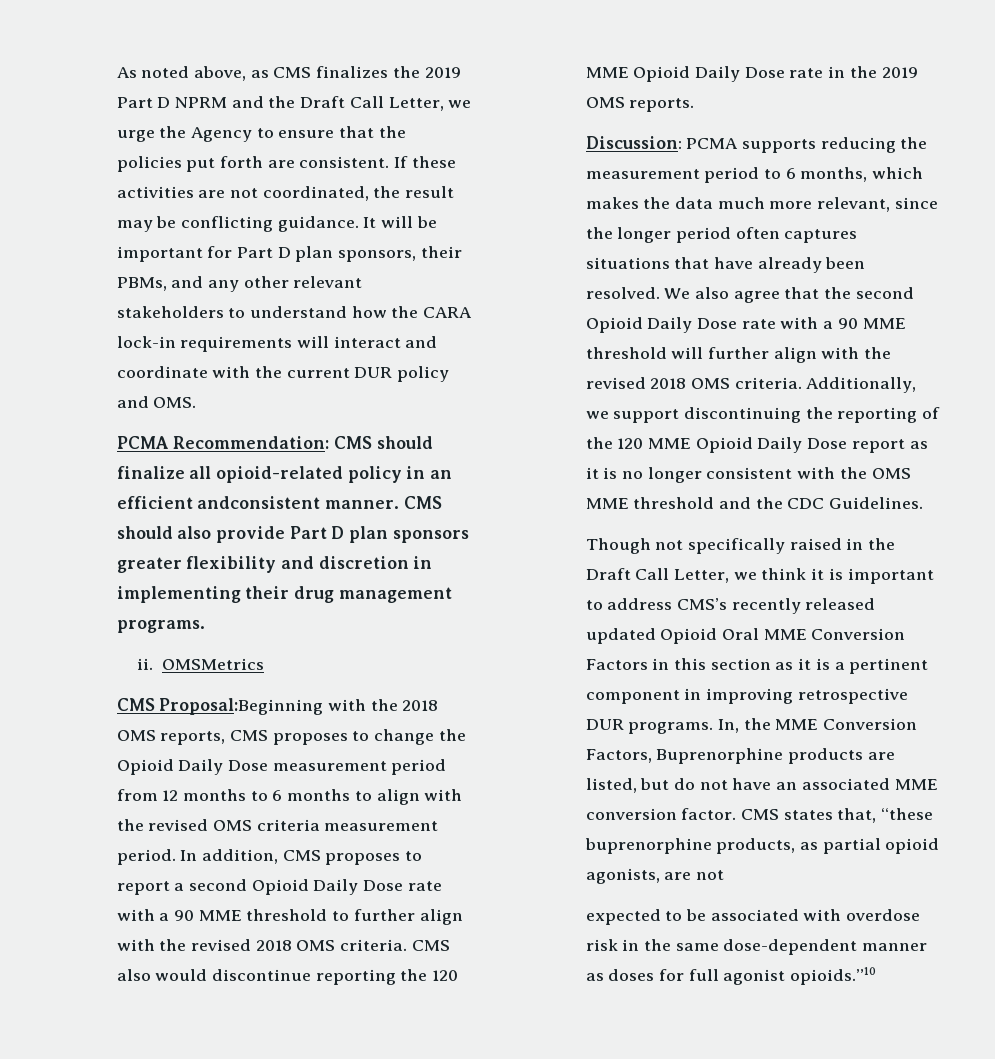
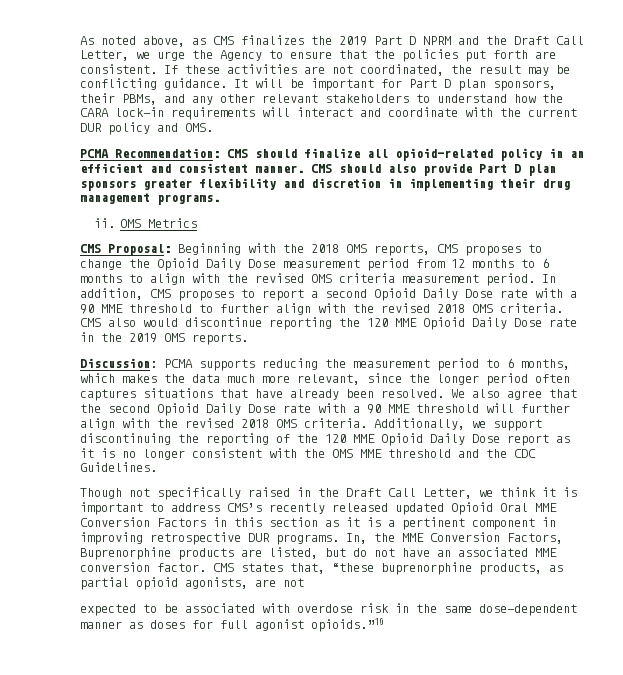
[197,496,321,509] andconsistent -> [149,163,248,173] and consistent
[162,658,265,670] [116,698,324,715] OMSMetrics // CMS Proposal:Beginning -> [119,218,197,228] [79,243,241,256] OMS Metrics // CMS Proposal: Beginning

